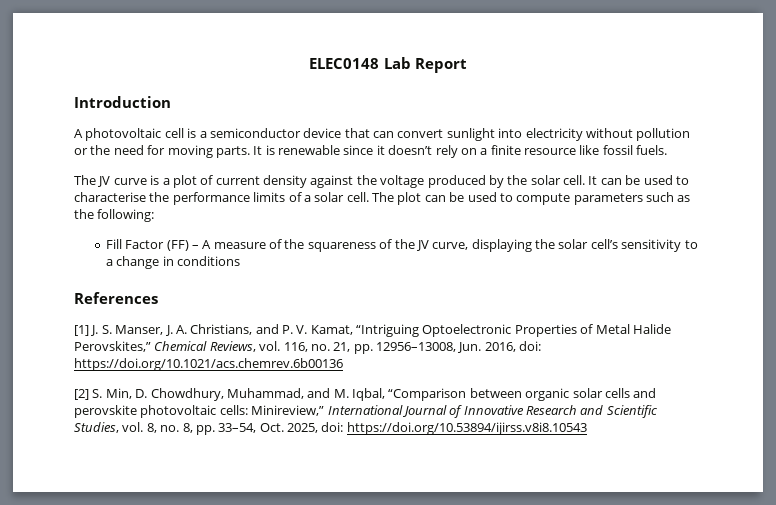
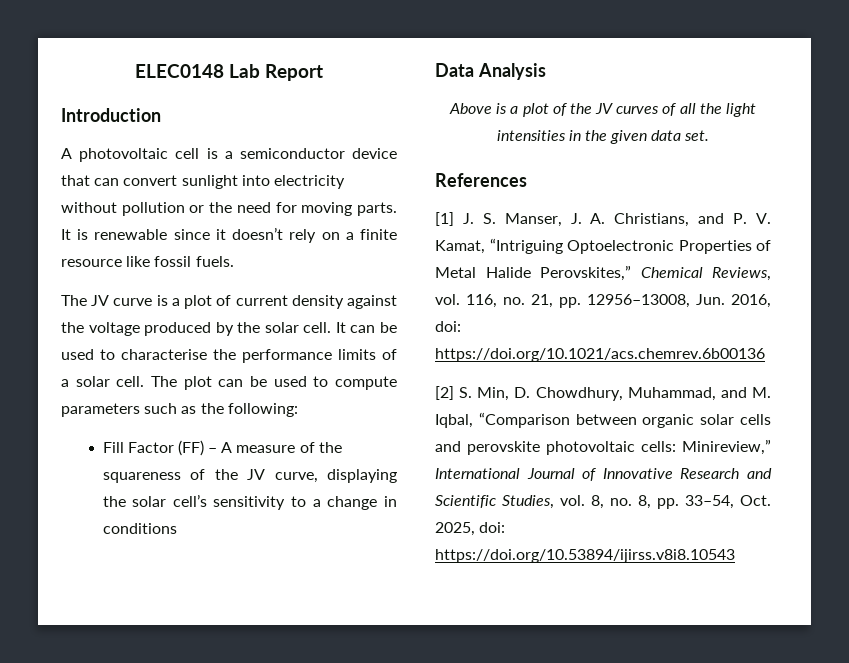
(240, 261) none -> [435,63,546,80] [448,103,757,117] [496,130,710,144] // Data Analysis // Above is a plot of the JV curves of all the light intensities in the given data set.

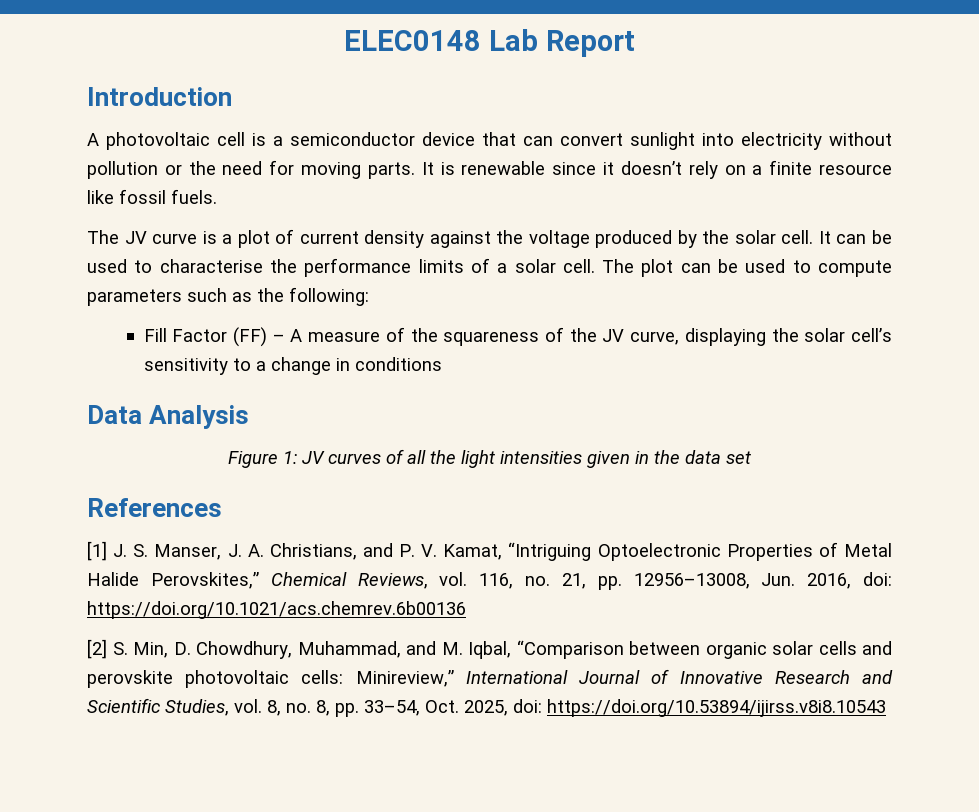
[448,103,592,117] Above is a plot of the -> [228,451,297,468] Figure 1:
(566, 135) none -> [587,451,630,468] given
[610,130,710,144] given data set. -> [685,450,751,464] data set

